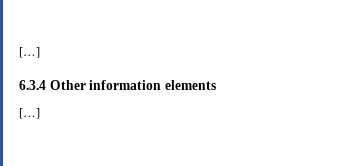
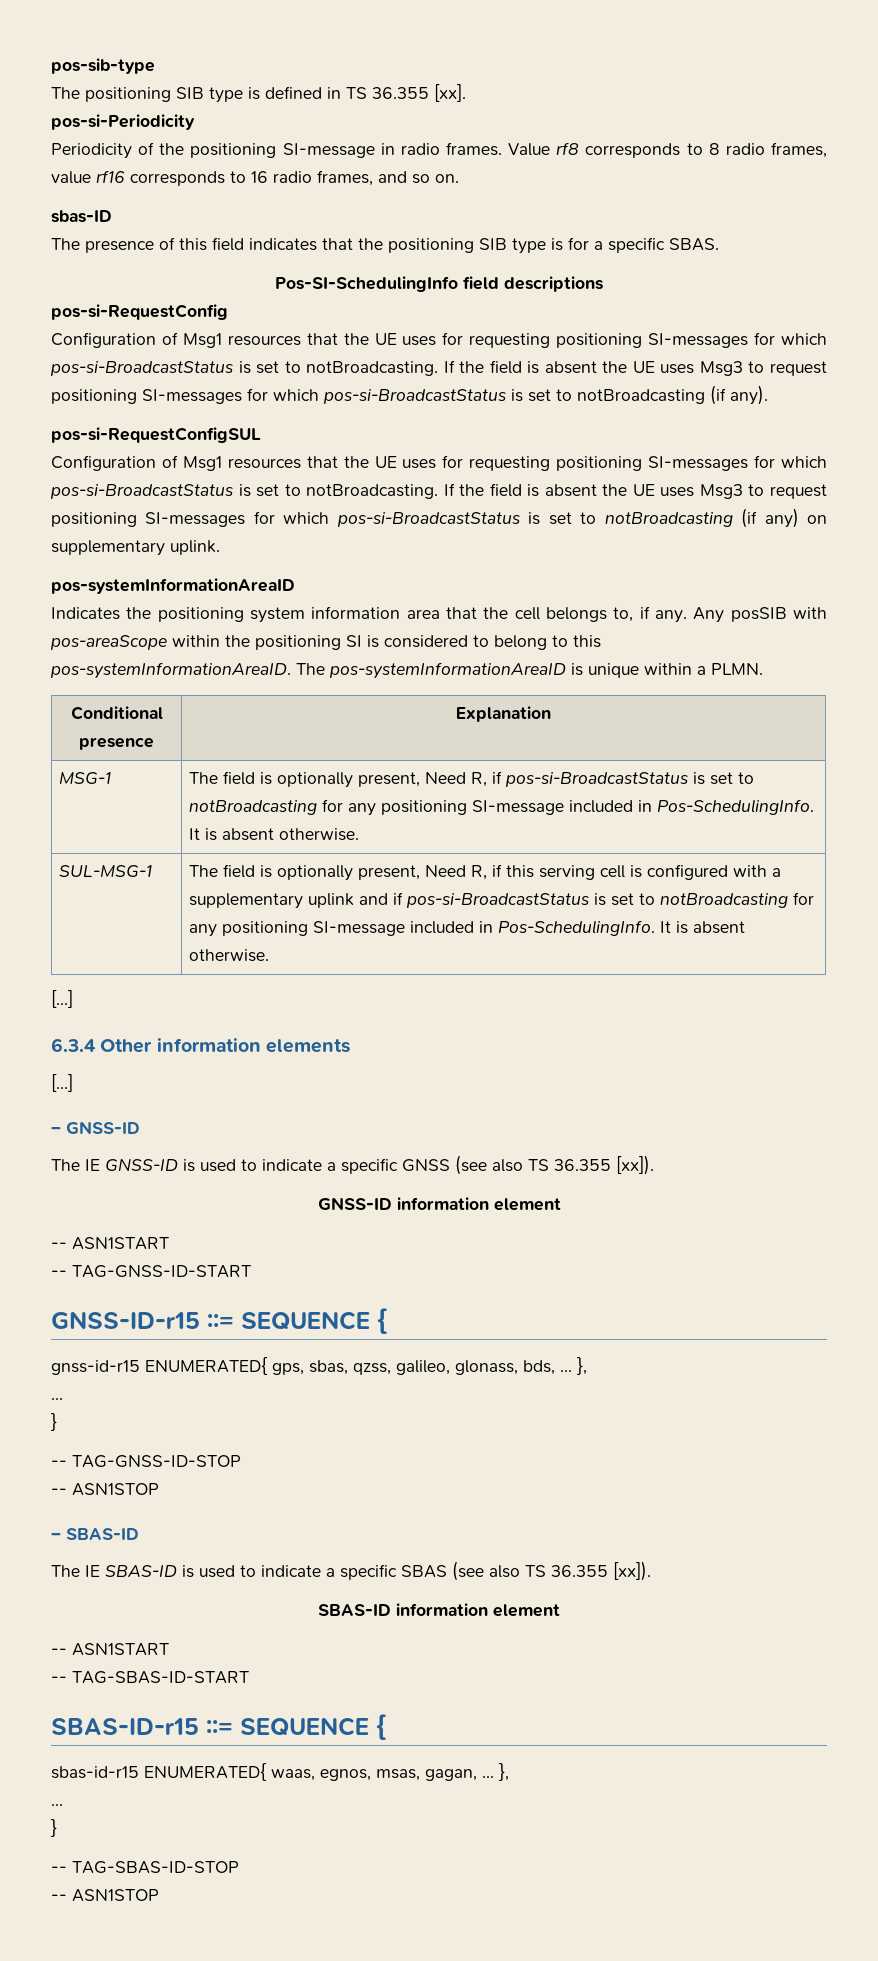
(19, 52) none -> [51,58,155,74] [51,84,466,103] [51,114,195,130] [51,142,827,159] [51,170,459,186] [51,210,112,223] [51,237,719,254] [275,276,603,292] [51,304,228,320] [51,332,827,348] [50,360,827,376] [51,385,768,405] [51,427,261,443] [51,455,827,471] [50,483,827,499] [51,508,828,528] [51,540,220,556] [51,578,295,594] [51,606,828,623] [50,635,601,650] [50,662,763,679] [70,706,163,720] [79,737,154,750] [456,706,551,722] [59,772,112,784] [189,771,755,788] [189,799,815,816] [189,828,360,841] [59,865,153,877] [189,864,782,881] [189,892,815,909] [189,920,746,937] [189,949,270,962] pos-sib-type // The positioning SIB type is defined in TS 36.355 [xx]. // pos-si-Periodicity // Periodicity of the positioning SI-message in radio frames. Value rf8 corresponds to 8 radio frames, value rf16 corresponds to 16 radio frames, and so on. // sbas-ID // The presence of this field indicates that the positioning SIB type is for a specific SBAS. // Pos-SI-SchedulingInfo field descriptions // pos-si-RequestConfig // Configuration of Msg1 resources that the UE uses for requesting positioning SI-messages for which pos-si-BroadcastStatus is set to notBroadcasting. If the field is absent the UE uses Msg3 to request positioning SI-messages for which pos-si-BroadcastStatus is set to notBroadcasting (if any). // pos-si-RequestConfigSUL // Configuration of Msg1 resources that the UE uses for requesting positioning SI-messages for which pos-si-BroadcastStatus is set to notBroadcasting. If the field is absent the UE uses Msg3 to request positioning SI-messages for which pos-si-BroadcastStatus is set to notBroadcasting (if any) on supplementary uplink. // pos-systemInformationAreaID // Indicates the positioning system information area that the cell belongs to, if any. Any posSIB with pos-areaScope within the positioning SI is considered to belong to this pos-systemInformationAreaID. The pos-systemInformationAreaID is unique within a PLMN. // Conditional presence | Explanation // MSG-1 | The field is optionally present, Need R, if pos-si-BroadcastStatus is set to notBroadcasting for any positioning SI-message included in Pos-SchedulingInfo. It is absent otherwise. // SUL-MSG-1 | The field is optionally present, Need R, if this serving cell is configured with a supplementary uplink and if pos-si-BroadcastStatus is set to notBroadcasting for any positioning SI-message included in Pos-SchedulingInfo. It is absent otherwise. //
(40, 113) none -> [51,1121,140,1134] [51,1155,654,1175] [317,1197,561,1211] [51,1237,169,1250] [51,1265,251,1278] [51,1308,387,1334] [51,1357,587,1375] [51,1398,63,1400] [51,1413,57,1431] [51,1455,241,1468] [51,1483,159,1496] [51,1528,139,1540] [51,1561,651,1581] [318,1603,560,1617] [51,1643,169,1656] [51,1671,249,1684] [51,1714,386,1740] [51,1763,509,1781] [51,1804,63,1806] [51,1819,57,1837] [51,1861,239,1874] [51,1889,159,1902] // – GNSS-ID // The IE GNSS-ID is used to indicate a specific GNSS (see also TS 36.355 [xx]). // GNSS-ID information element // -- ASN1START // -- TAG-GNSS-ID-START // GNSS-ID-r15 ::= SEQUENCE { // gnss-id-r15 ENUMERATED{ gps, sbas, qzss, galileo, glonass, bds, ... }, // ... // } // -- TAG-GNSS-ID-STOP // -- ASN1STOP // – SBAS-ID // The IE SBAS-ID is used to indicate a specific SBAS (see also TS 36.355 [xx]). // SBAS-ID information element // -- ASN1START // -- TAG-SBAS-ID-START // SBAS-ID-r15 ::= SEQUENCE { // sbas-id-r15 ENUMERATED{ waas, egnos, msas, gagan, ... }, // ... // } // -- TAG-SBAS-ID-STOP // -- ASN1STOP

